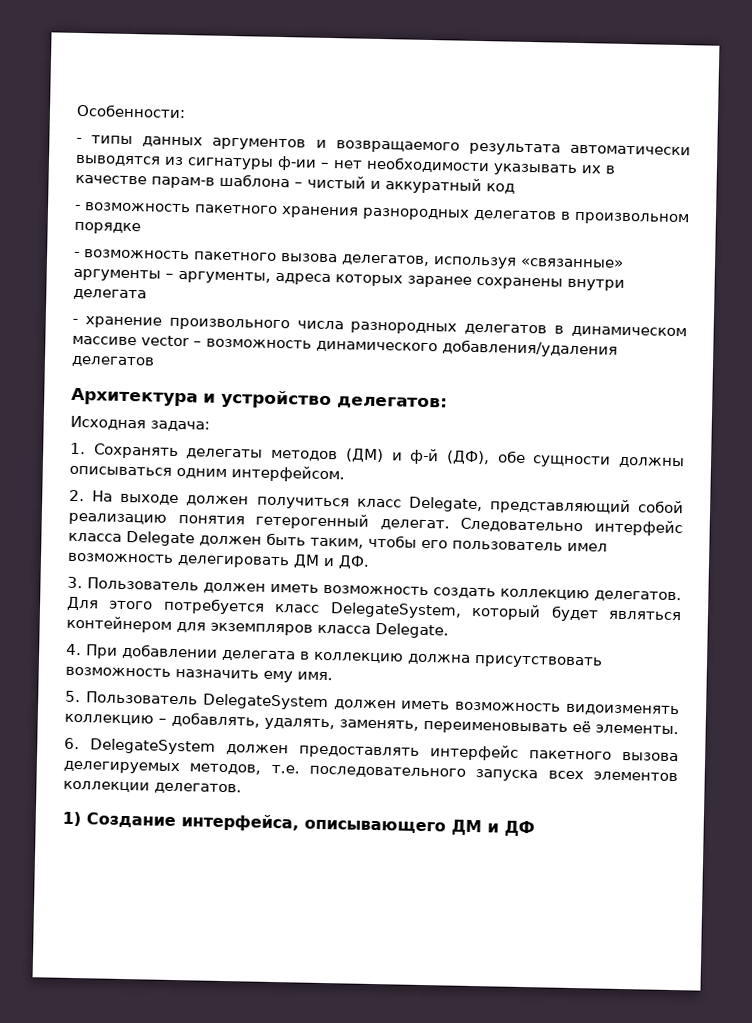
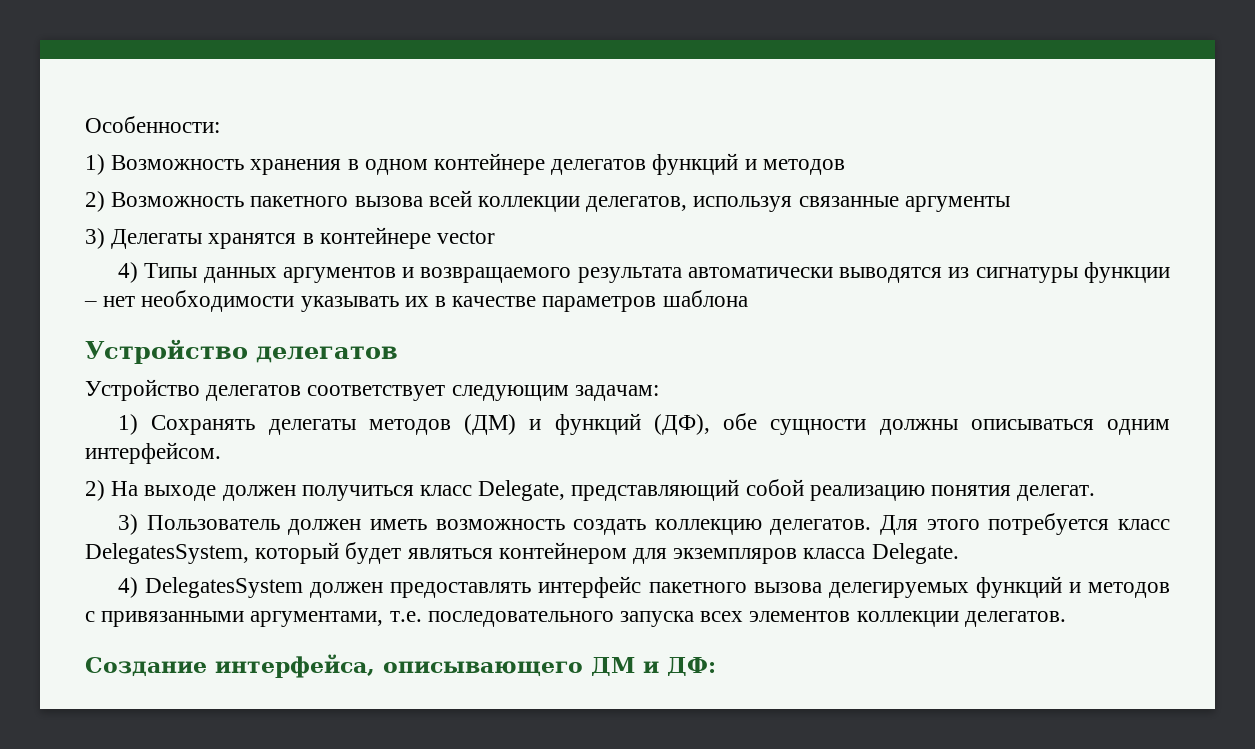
[76,135,134,145] - типы -> [85,153,845,175] [85,190,1010,212] [85,227,496,249] [118,262,198,283] 1) Возможность хранения в одном контейнере делегатов функций и методов // 2) Возможность пакетного вызова всей коллекции делегатов, используя связанные аргументы // 3) Делегаты хранятся в контейнере vector // 4) Типы
[277,155,317,171] ф-ии -> [1083,262,1170,283] функции
[151,176,215,189] парам-в -> [542,296,657,312] параметров
[294,175,515,195] [74,202,690,226] [74,221,141,235] [74,249,624,269] [73,268,625,291] [73,288,147,301] [72,316,687,339] [72,335,618,358] [71,355,155,368] [71,387,448,410] [70,415,210,432] [70,442,86,455] – чистый и аккуратный код // - возможность пакетного хранения разнородных делегатов в произвольном порядке // - возможность пакетного вызова делегатов, используя «связанные» аргументы – аргументы, адреса которых заранее сохранены внутри делегата // - хранение произвольного числа разнородных делегатов в динамическом массиве vector – возможность динамического добавления/удаления делегатов // Архитектура и устройство делегатов: // Исходная задача: // 1. -> [85,339,398,364] [85,379,659,401] [118,414,139,435] // Устройство делегатов // Устройство делегатов соответствует следующим задачам: // 1)
[409,448,440,465] ф-й -> [554,413,641,435] функций
[69,489,85,502] 2. -> [85,480,105,501] 2)
[255,512,370,530] гетерогенный -> (1012, 490) none
[460,517,684,537] [68,530,608,552] [67,552,370,569] [67,576,83,589] Следовательно интерфейс класса Delegate должен быть таким, чтобы его пользователь имел возможность делегировать ДМ и ДФ. // 3. -> [118,514,139,535] // 3)
[329,602,462,619] DelegateSystem, -> [85,543,249,564] DelegatesSystem,
[66,643,603,669] [65,666,333,683] [65,690,680,717] [64,711,679,735] [64,737,216,755] 4. При добавлении делегата в коллекцию должна присутствовать возможность назначить ему имя. // 5. Пользователь DelegateSystem должен иметь возможность видоизменять коллекцию – добавлять, удалять, заменять, переименовывать её элементы. // 6. DelegateSystem -> [118,577,304,598] 4) DelegatesSystem
[189,763,262,775] методов, -> [975,576,1170,598] [85,611,384,627] функций и методов с привязанными аргументами,
[62,811,81,827] 1) -> (1066, 619) none
[504,820,535,837] ДФ -> [667,657,716,676] ДФ:

